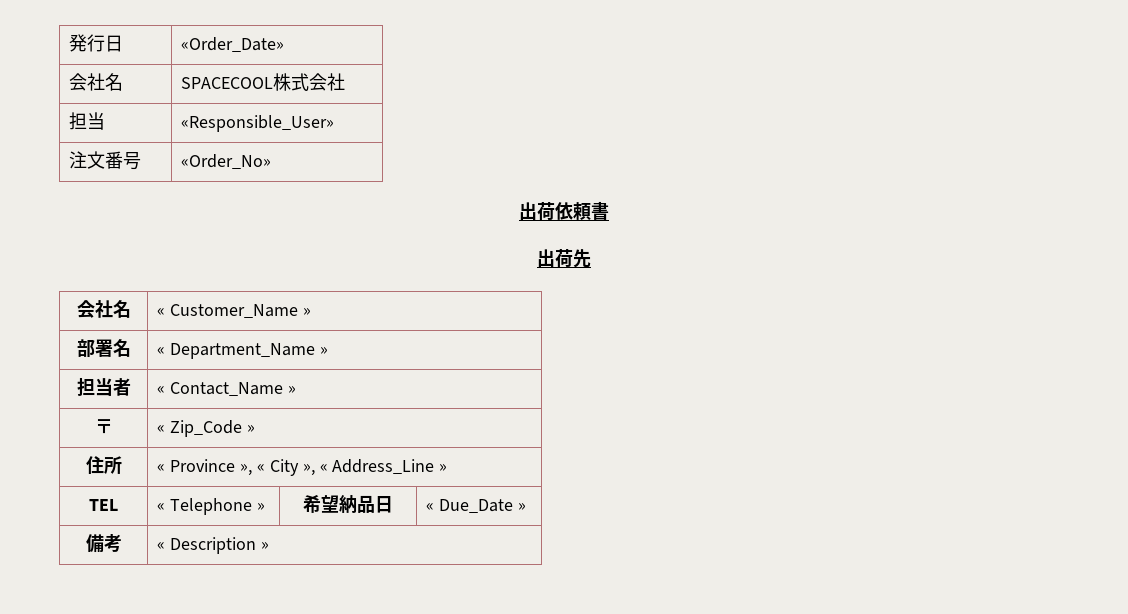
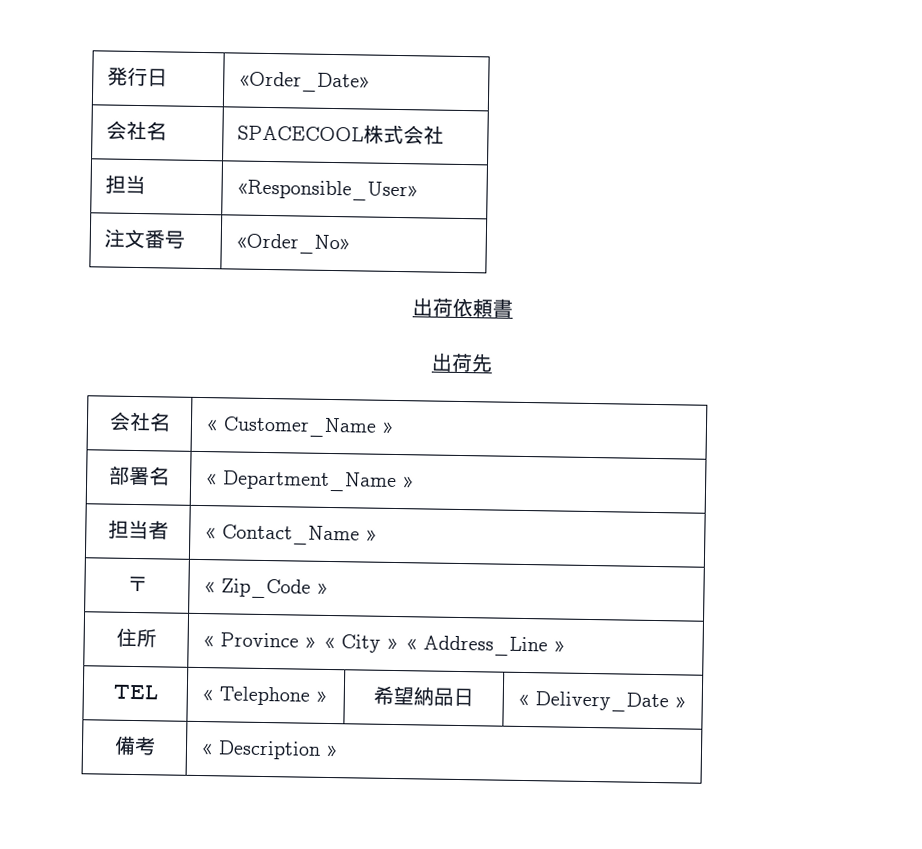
[240,464,253,476] », -> [304,636,317,648] »
[302,464,315,476] », -> [386,637,399,650] »
[439,499,514,513] Due_Date -> [534,691,669,713] Delivery_Date

